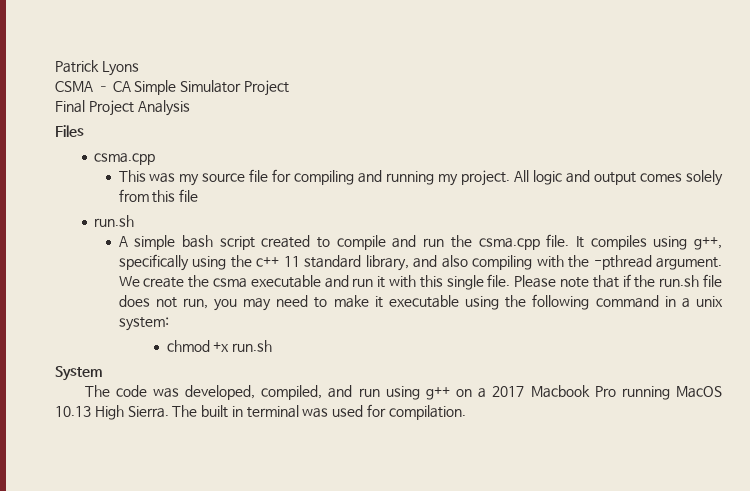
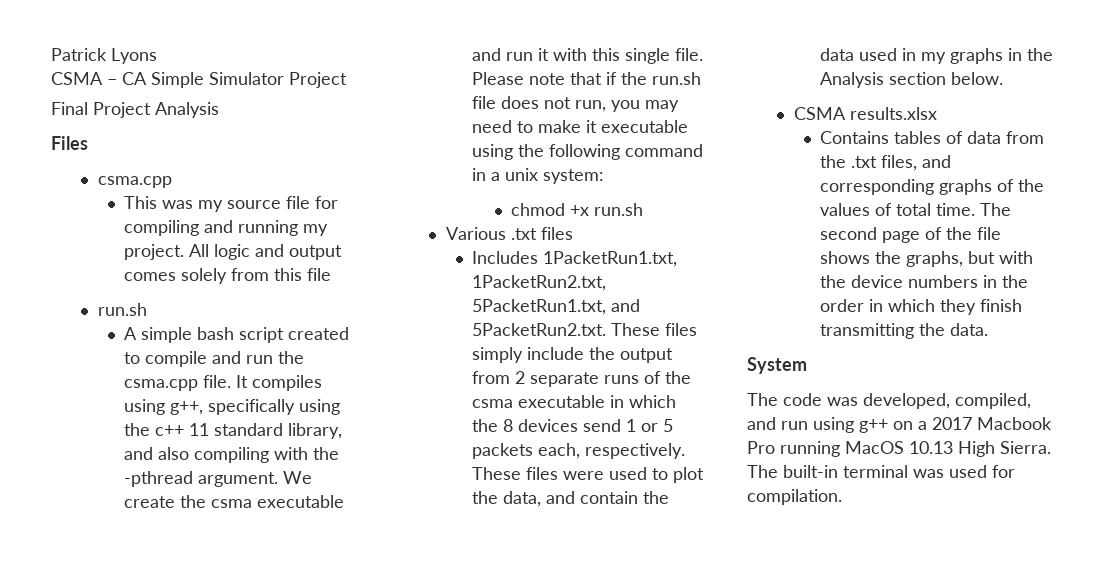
(273, 346) none -> [445,227,573,240] [472,251,678,267] [472,275,607,291] [472,299,641,315] [472,323,698,336] [472,347,674,363] [472,371,692,387] [472,395,677,408] [472,419,674,432] [472,443,686,459] [472,467,705,483] [472,491,670,507] [820,48,1054,64] [820,72,1004,88] [793,107,937,120] [820,131,1045,144] [820,155,952,171] [820,179,1045,195] [820,203,1012,216] [820,227,1002,243] [820,251,1034,267] [820,275,1029,288] [820,299,1023,315] [820,323,989,339] // Various .txt files // Includes 1PacketRun1.txt, 1PacketRun2.txt, 5PacketRun1.txt, and 5PacketRun2.txt. These files simply include the output from 2 separate runs of the csma executable in which the 8 devices send 1 or 5 packets each, respectively. These files were used to plot the data, and contain the data used in my graphs in the Analysis section below. // CSMA results.xlsx // Contains tables of data from the .txt files, and corresponding graphs of the values of total time. The second page of the file shows the graphs, but with the device numbers in the order in which they finish transmitting the data.
[201,405,243,418] built in -> [783,465,838,478] built-in

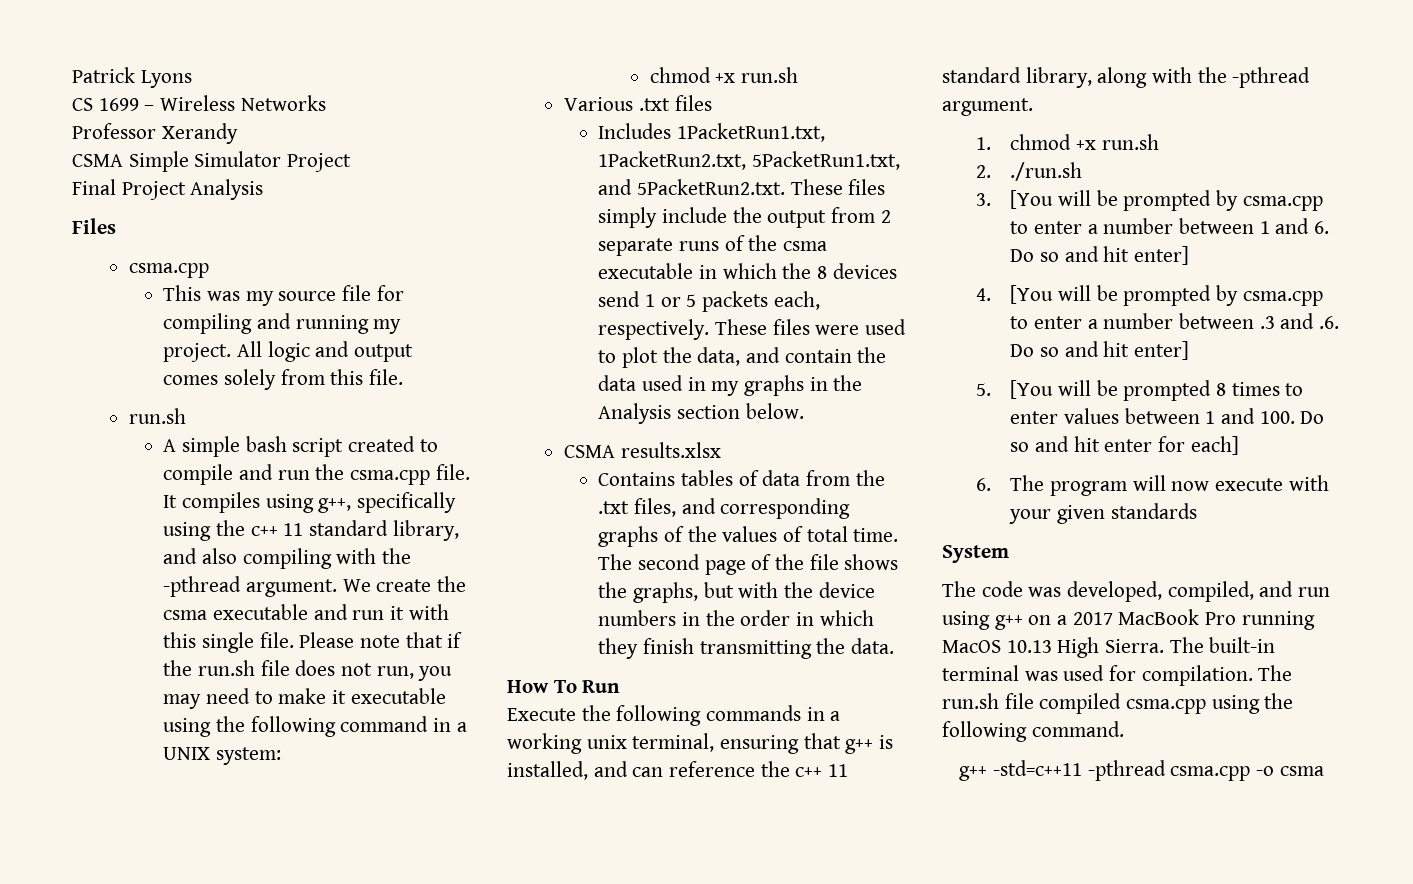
[51,72,147,85] // CSMA – CA -> [72,95,326,111] [72,123,238,144] [72,154,123,167] // CS 1699 – Wireless Networks // Professor Xerandy // CSMA
[307,268,332,281] file -> [369,369,404,385] file.
[505,168,539,181] unix -> [163,747,211,760] UNIX
(989, 329) none -> [507,680,621,693] [507,705,841,726] [507,733,894,754] [507,761,849,780] [942,67,1311,88] [942,98,1033,116] [976,134,1159,150] [976,162,1083,181] [976,190,1323,211] [1010,218,1330,234] [1010,246,1189,265] [976,285,1323,306] [1010,313,1340,329] [1010,341,1189,360] [976,380,1304,401] [1010,408,1325,424] [1010,436,1239,455] [976,475,1329,496] [1009,503,1197,524] // How To Run // Execute the following commands in a working unix terminal, ensuring that g++ is installed, and can reference the c++ 11 standard library, along with the -pthread argument. // 1. chmod +x run.sh // 2. ./run.sh // 3. [You will be prompted by csma.cpp to enter a number between 1 and 6. Do so and hit enter] // 4. [You will be prompted by csma.cpp to enter a number between .3 and .6. Do so and hit enter] // 5. [You will be prompted 8 times to enter values between 1 and 100. Do so and hit enter for each] // 6. The program will now execute with your given standards
[977,417,1052,430] Macbook -> [1118,609,1200,625] MacBook
(842, 497) none -> [1258,665,1293,681] [942,693,1294,714] [942,721,1124,742] [959,760,1324,781] The run.sh file compiled csma.cpp using the following command. // g++ -std=c++11 -pthread csma.cpp -o csma

